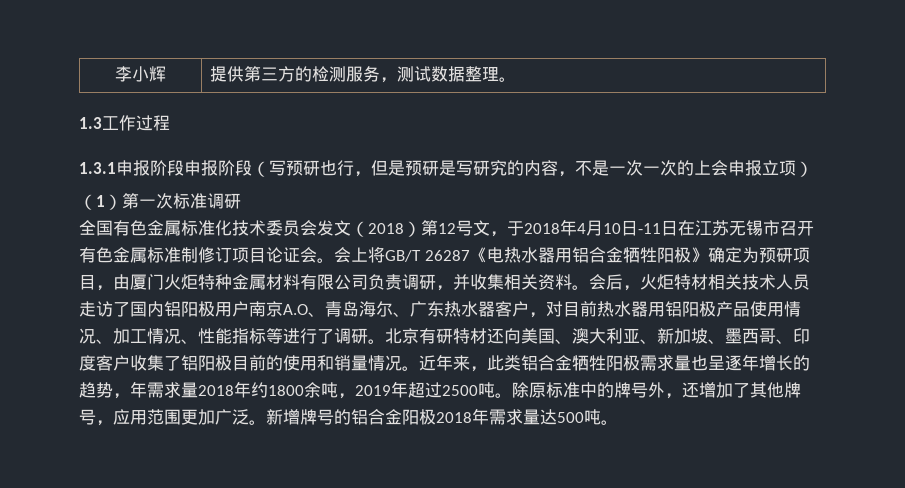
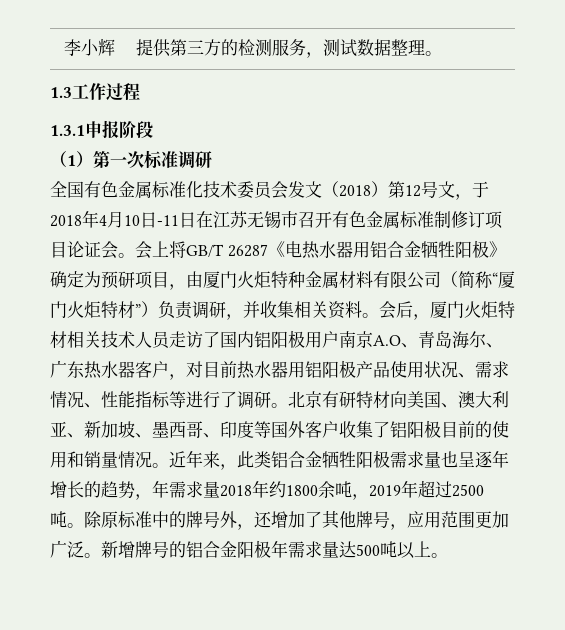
[184,160,813,177] 申报阶段（写预研也行，但是预研是写研究的内容，不是一次一次的上会申报立项） -> (153, 129) none
(368, 282) none -> [441,271,515,288] [50,301,158,319] （简称“厦门火炬特材”）
(640, 288) none -> [430,301,464,318] 厦门
[784,301,801,317] [79,328,147,344] 情况、加工 -> [424,361,509,378] 状况、需求
[487,328,504,344] 还 -> (390, 400) none
(96, 363) none -> [254,421,305,438] 等国外
[436,412,472,423] 2018 -> (271, 549) none
(601, 417) none -> [397,541,431,559] 以上

